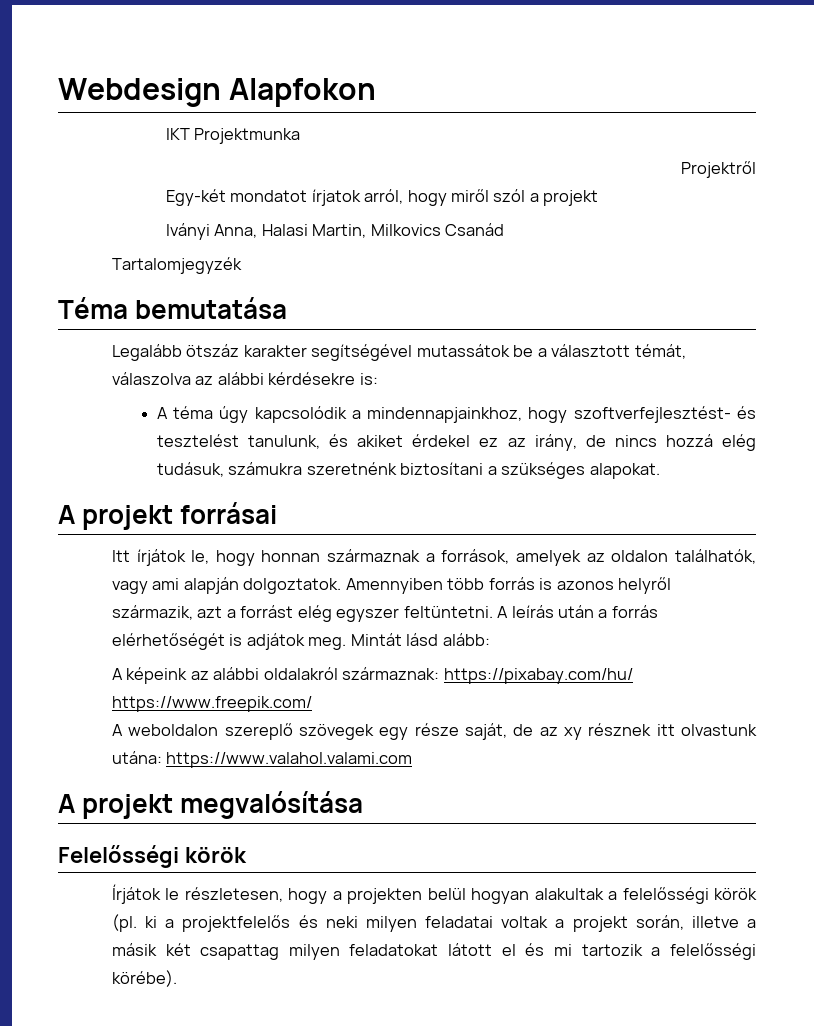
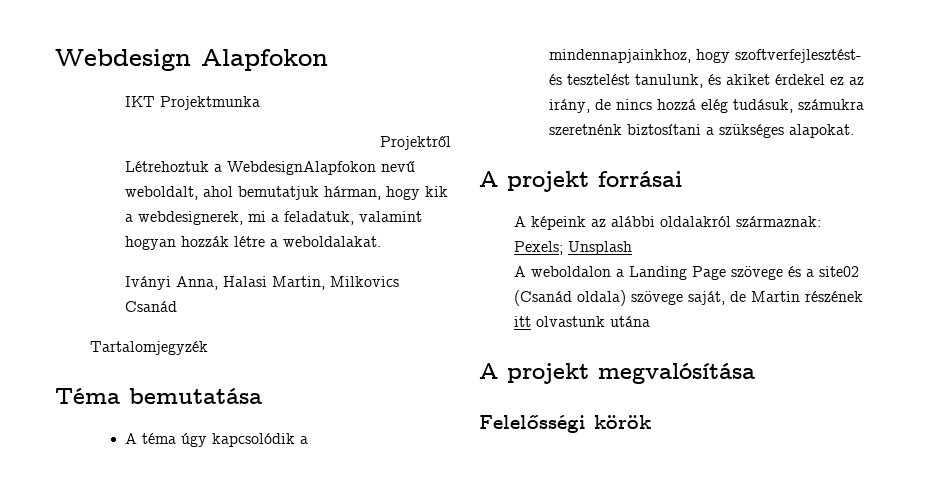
[165,189,599,206] Egy-két mondatot írjatok arról, hogy miről szól a projekt -> [125,161,416,175] [125,186,449,200] [125,211,423,225] [125,236,382,250] Létrehoztuk a WebdesignAlapfokon nevű weboldalt, ahol bemutatjuk hárman, hogy kik a webdesignerek, mi a feladatuk, valamint hogyan hozzák létre a weboldalakat.
[111,344,686,361] [111,372,378,385] // Legalább ötszáz karakter segítségével mutassátok be a választott témát, válaszolva az alábbi kérdésekre is: -> (262, 396) none
[111,549,756,566] [111,577,671,594] [111,605,658,622] [111,633,490,650] // Itt írjátok le, hogy honnan származnak a források, amelyek az oldalon találhatók, vagy ami alapján dolgoztatok. Amennyiben több forrás is azonos helyről származik, azt a forrást elég egyszer feltüntetni. A leírás után a forrás elérhetőségét is adjátok meg. Mintát lásd alább: -> (682, 179) none
[443,668,633,684] [111,696,312,712] https://pixabay.com/hu/ https://www.freepik.com/ -> [514,241,633,255] Pexels; Unsplash
[224,723,757,740] [111,751,413,768] szereplő szövegek egy része saját, de az xy résznek itt olvastunk utána: https://www.valahol.valami.com -> [616,266,860,280] [514,290,864,306] [514,316,651,327] a Landing Page szövege és a site02 (Csanád oldala) szövege saját, de Martin részének itt olvastunk utána
[111,884,757,904] [111,914,757,932] [111,943,756,960] [111,970,177,987] // Írjátok le részletesen, hogy a projekten belül hogyan alakultak a felelősségi körök (pl. ki a projektfelelős és neki milyen feladatai voltak a projekt során, illetve a másik két csapattag milyen feladatokat látott el és mi tartozik a felelősségi körébe). -> (651, 422) none

